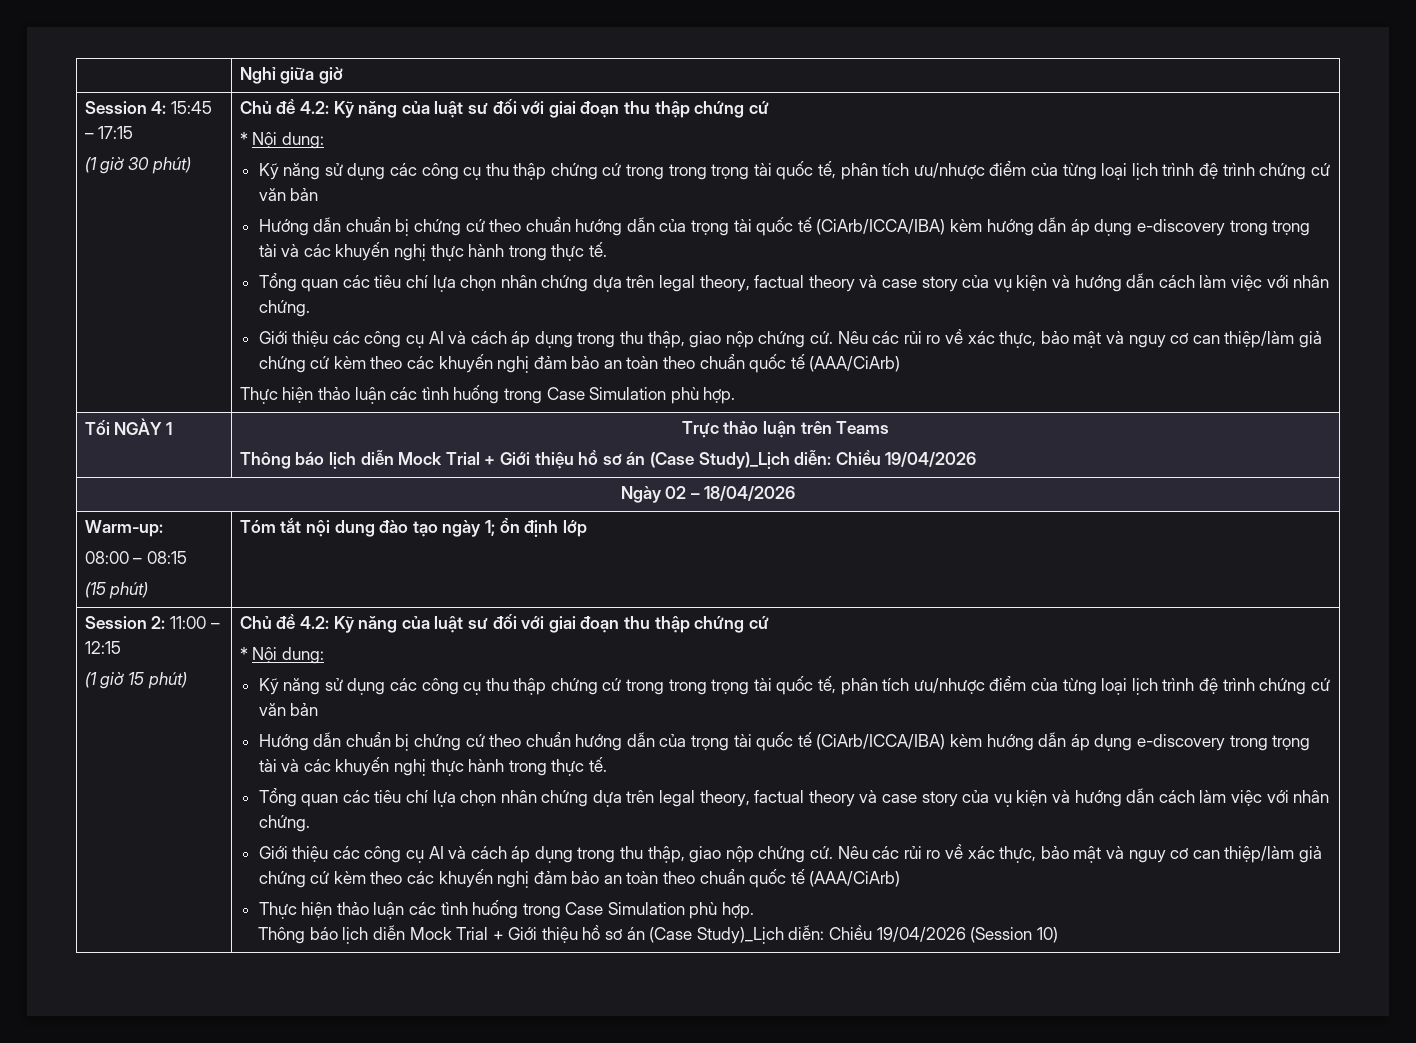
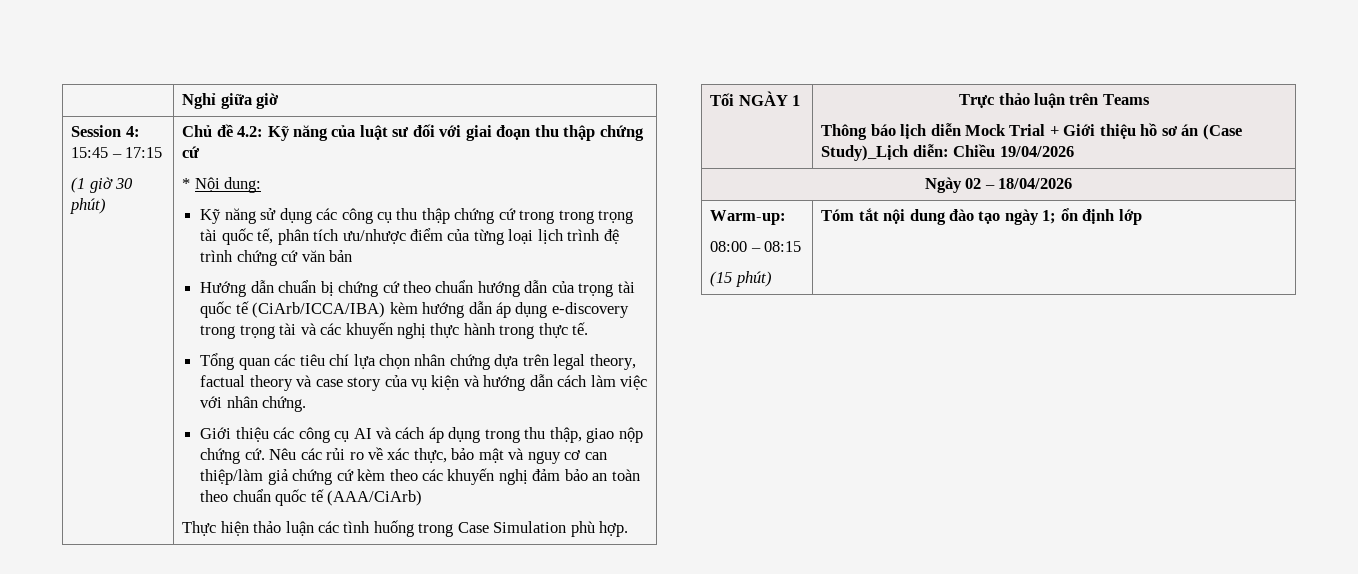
[84,616,220,629] [84,641,121,654] [84,672,187,689] [239,614,769,633] [239,647,325,664] [258,676,1330,695] [258,703,319,716] [258,732,1311,751] [258,757,607,776] [258,788,1330,807] [258,815,310,832] [258,844,1322,863] [258,869,901,888] [258,900,755,919] [258,925,1058,944] // Session 2: 11:00 – 12:15 // (1 giờ 15 phút) | Chủ đề 4.2: Kỹ năng của luật sư đối với giai đoạn thu thập chứng cứ // * Nội dung: // Kỹ năng sử dụng các công cụ thu thập chứng cứ trong trong trọng tài quốc tế, phân tích ưu/nhược điểm của từng loại lịch trình đệ trình chứng cứ văn bản // Hướng dẫn chuẩn bị chứng cứ theo chuẩn hướng dẫn của trọng tài quốc tế (CiArb/ICCA/IBA) kèm hướng dẫn áp dụng e-discovery trong trọng tài và các khuyến nghị thực hành trong thực tế. // Tổng quan các tiêu chí lựa chọn nhân chứng dựa trên legal theory, factual theory và case story của vụ kiện và hướng dẫn cách làm việc với nhân chứng. // Giới thiệu các công cụ AI và cách áp dụng trong thu thập, giao nộp chứng cứ. Nêu các rủi ro về xác thực, bảo mật và nguy cơ can thiệp/làm giả chứng cứ kèm theo các khuyến nghị đảm bảo an toàn theo chuẩn quốc tế (AAA/CiArb) // Thực hiện thảo luận các tình huống trong Case Simulation phù hợp. // Thông báo lịch diễn Mock Trial + Giới thiệu hồ sơ án (Case Study)_Lịch diễn: Chiều 19/04/2026 (Session 10) -> (1142, 217) none

